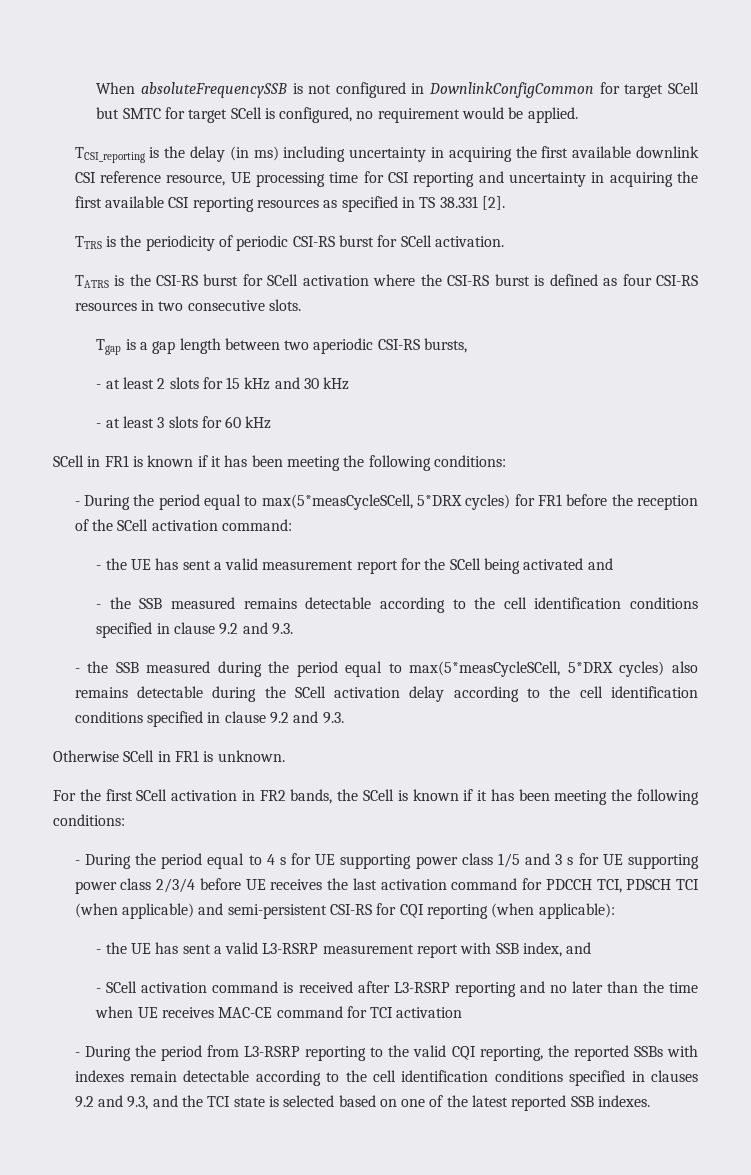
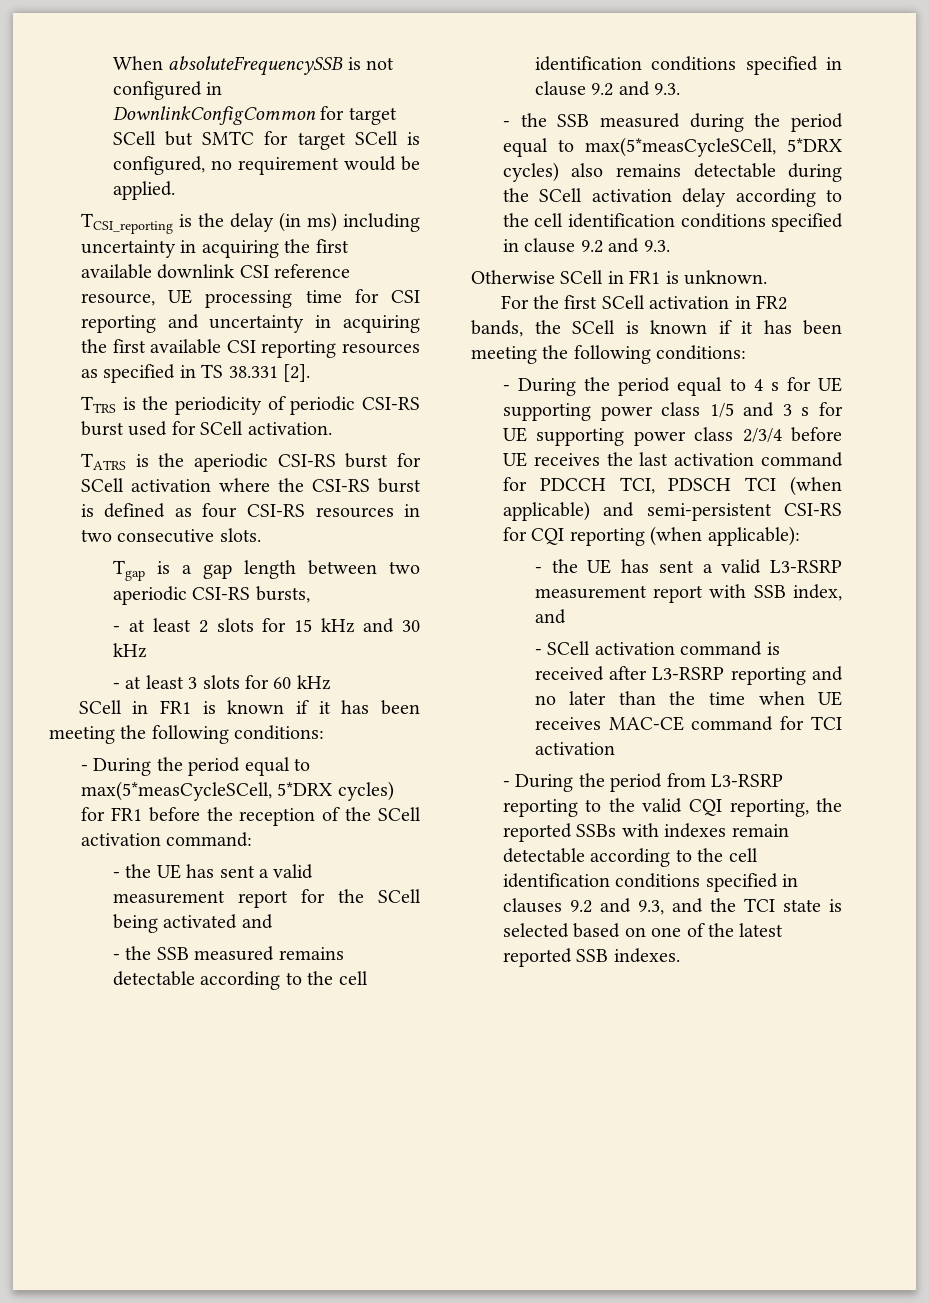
(374, 241) none -> [128,421,168,436] used
(151, 280) none -> [193,453,268,472] aperiodic

